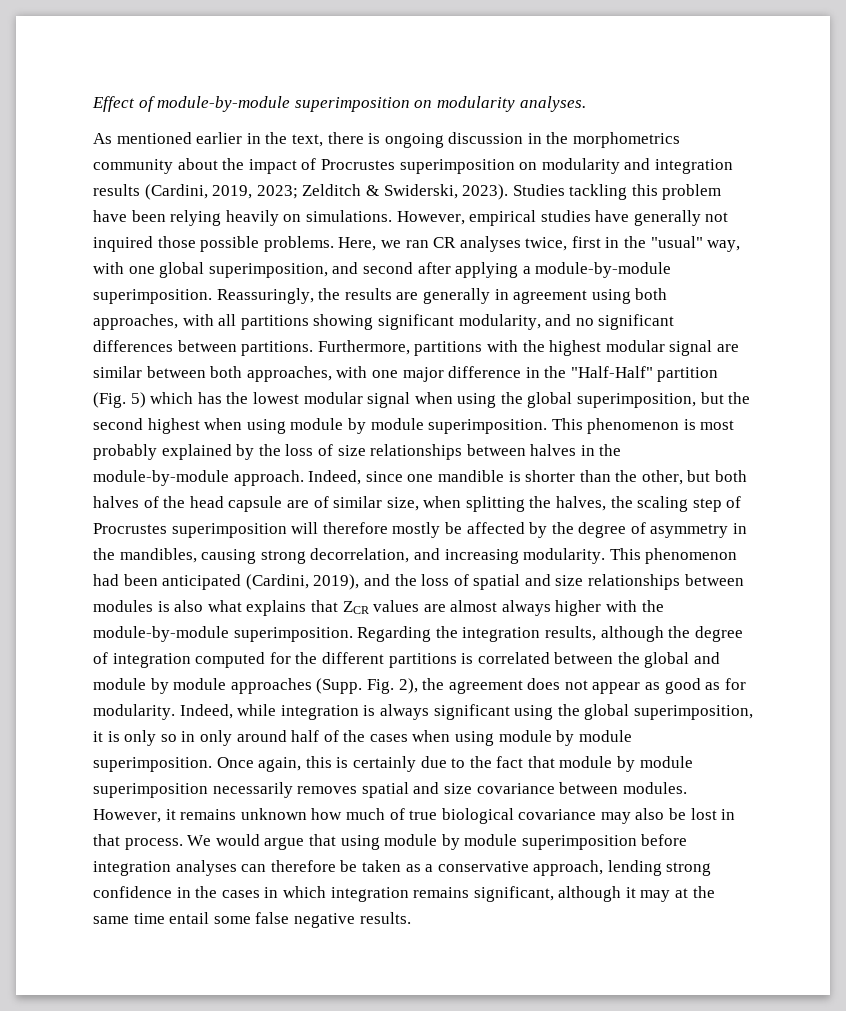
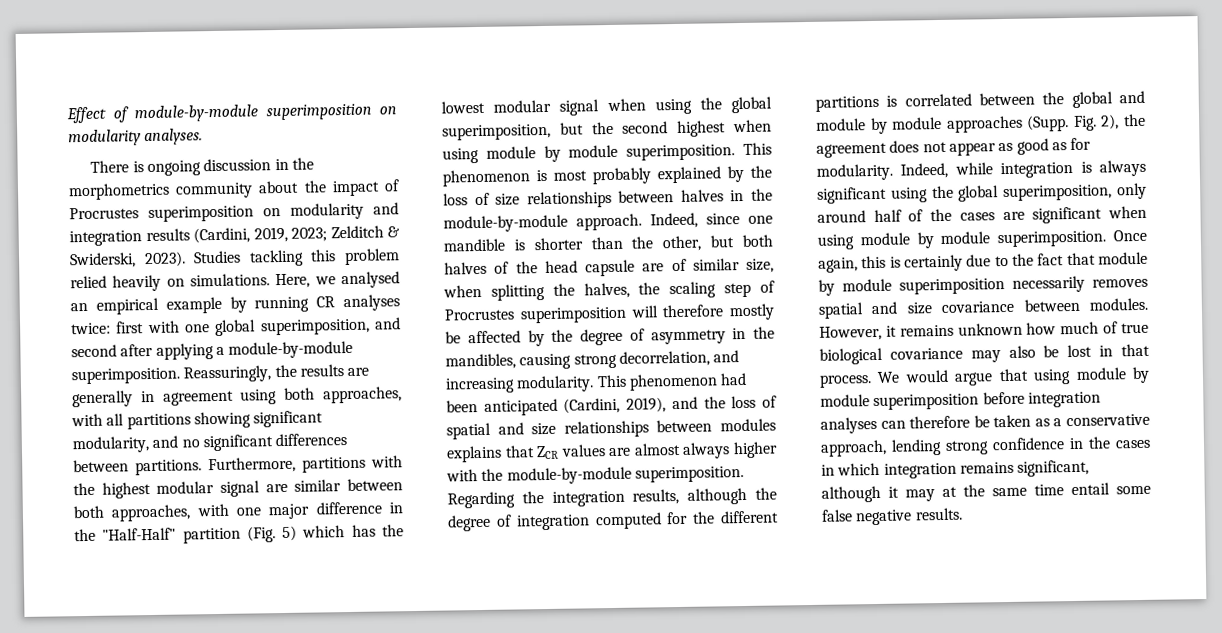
[93,132,364,147] As mentioned earlier in the text, there -> [90,160,130,173] There
[93,210,729,226] [93,236,741,252] have been relying heavily on simulations. However, empirical studies have generally not inquired those possible problems. Here, we ran CR analyses twice, first in the "usual" way, -> [70,271,400,292] [70,294,400,315] [71,321,145,335] relied heavily on simulations. Here, we analysed an empirical example by running CR analyses twice: first
[157,600,242,612] is also what -> (776, 425) none
[93,730,196,746] it is only so in -> (1113, 193) none
(408, 738) none -> [1002,206,1103,224] are significant

